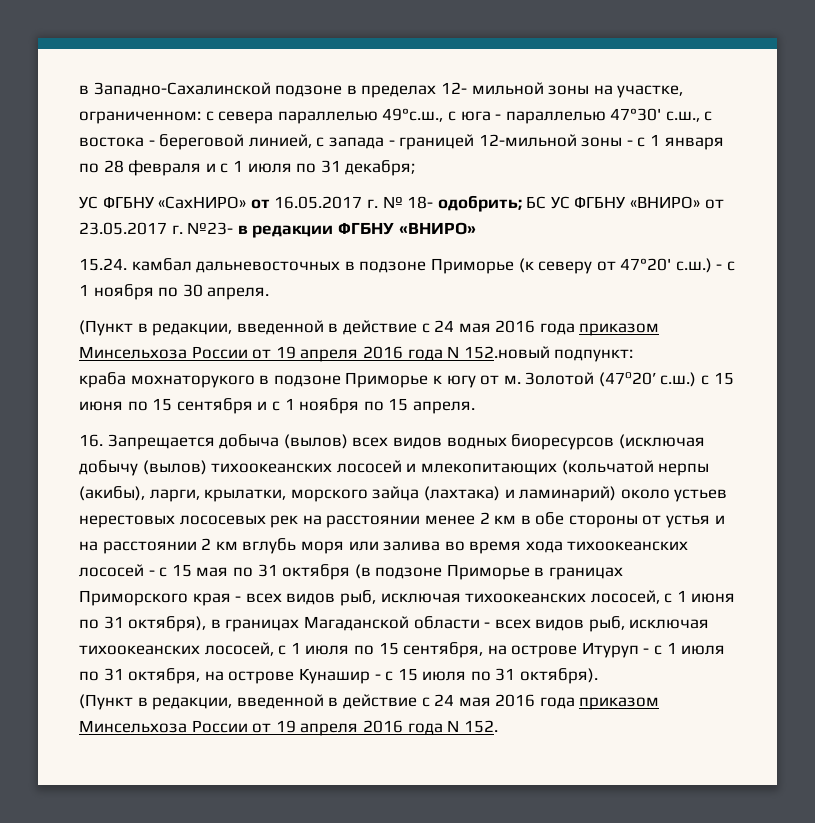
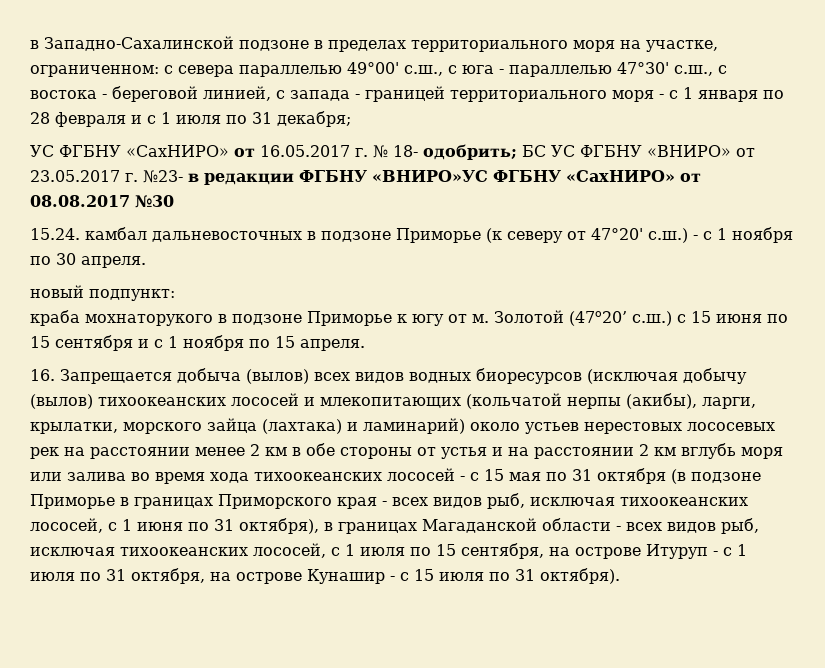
[440,82,590,95] 12- мильной зоны -> [411,40,615,52] территориального моря
[382,108,444,122] 49°с.ш., -> [347,62,443,76] 49°00' с.ш.,
[478,134,623,147] 12-мильной зоны -> [450,90,654,102] территориального моря
[398,222,476,235] «ВНИРО» -> [372,170,701,182] [30,195,174,208] «ВНИРО»УС ФГБНУ «СахНИРО» от 08.08.2017 №30
[79,320,660,336] [79,346,550,362] (Пункт в редакции, введенной в действие с 24 мая 2016 года приказом Минсельхоза России от 19 апреля 2016 года N 152.новый -> [30,285,84,298] новый
[79,694,660,710] [79,720,498,736] // (Пункт в редакции, введенной в действие с 24 мая 2016 года приказом Минсельхоза России от 19 апреля 2016 года N 152. -> (620, 576) none

